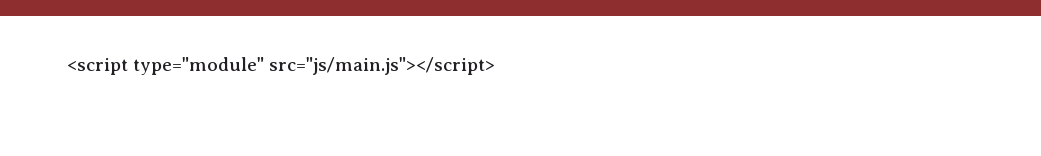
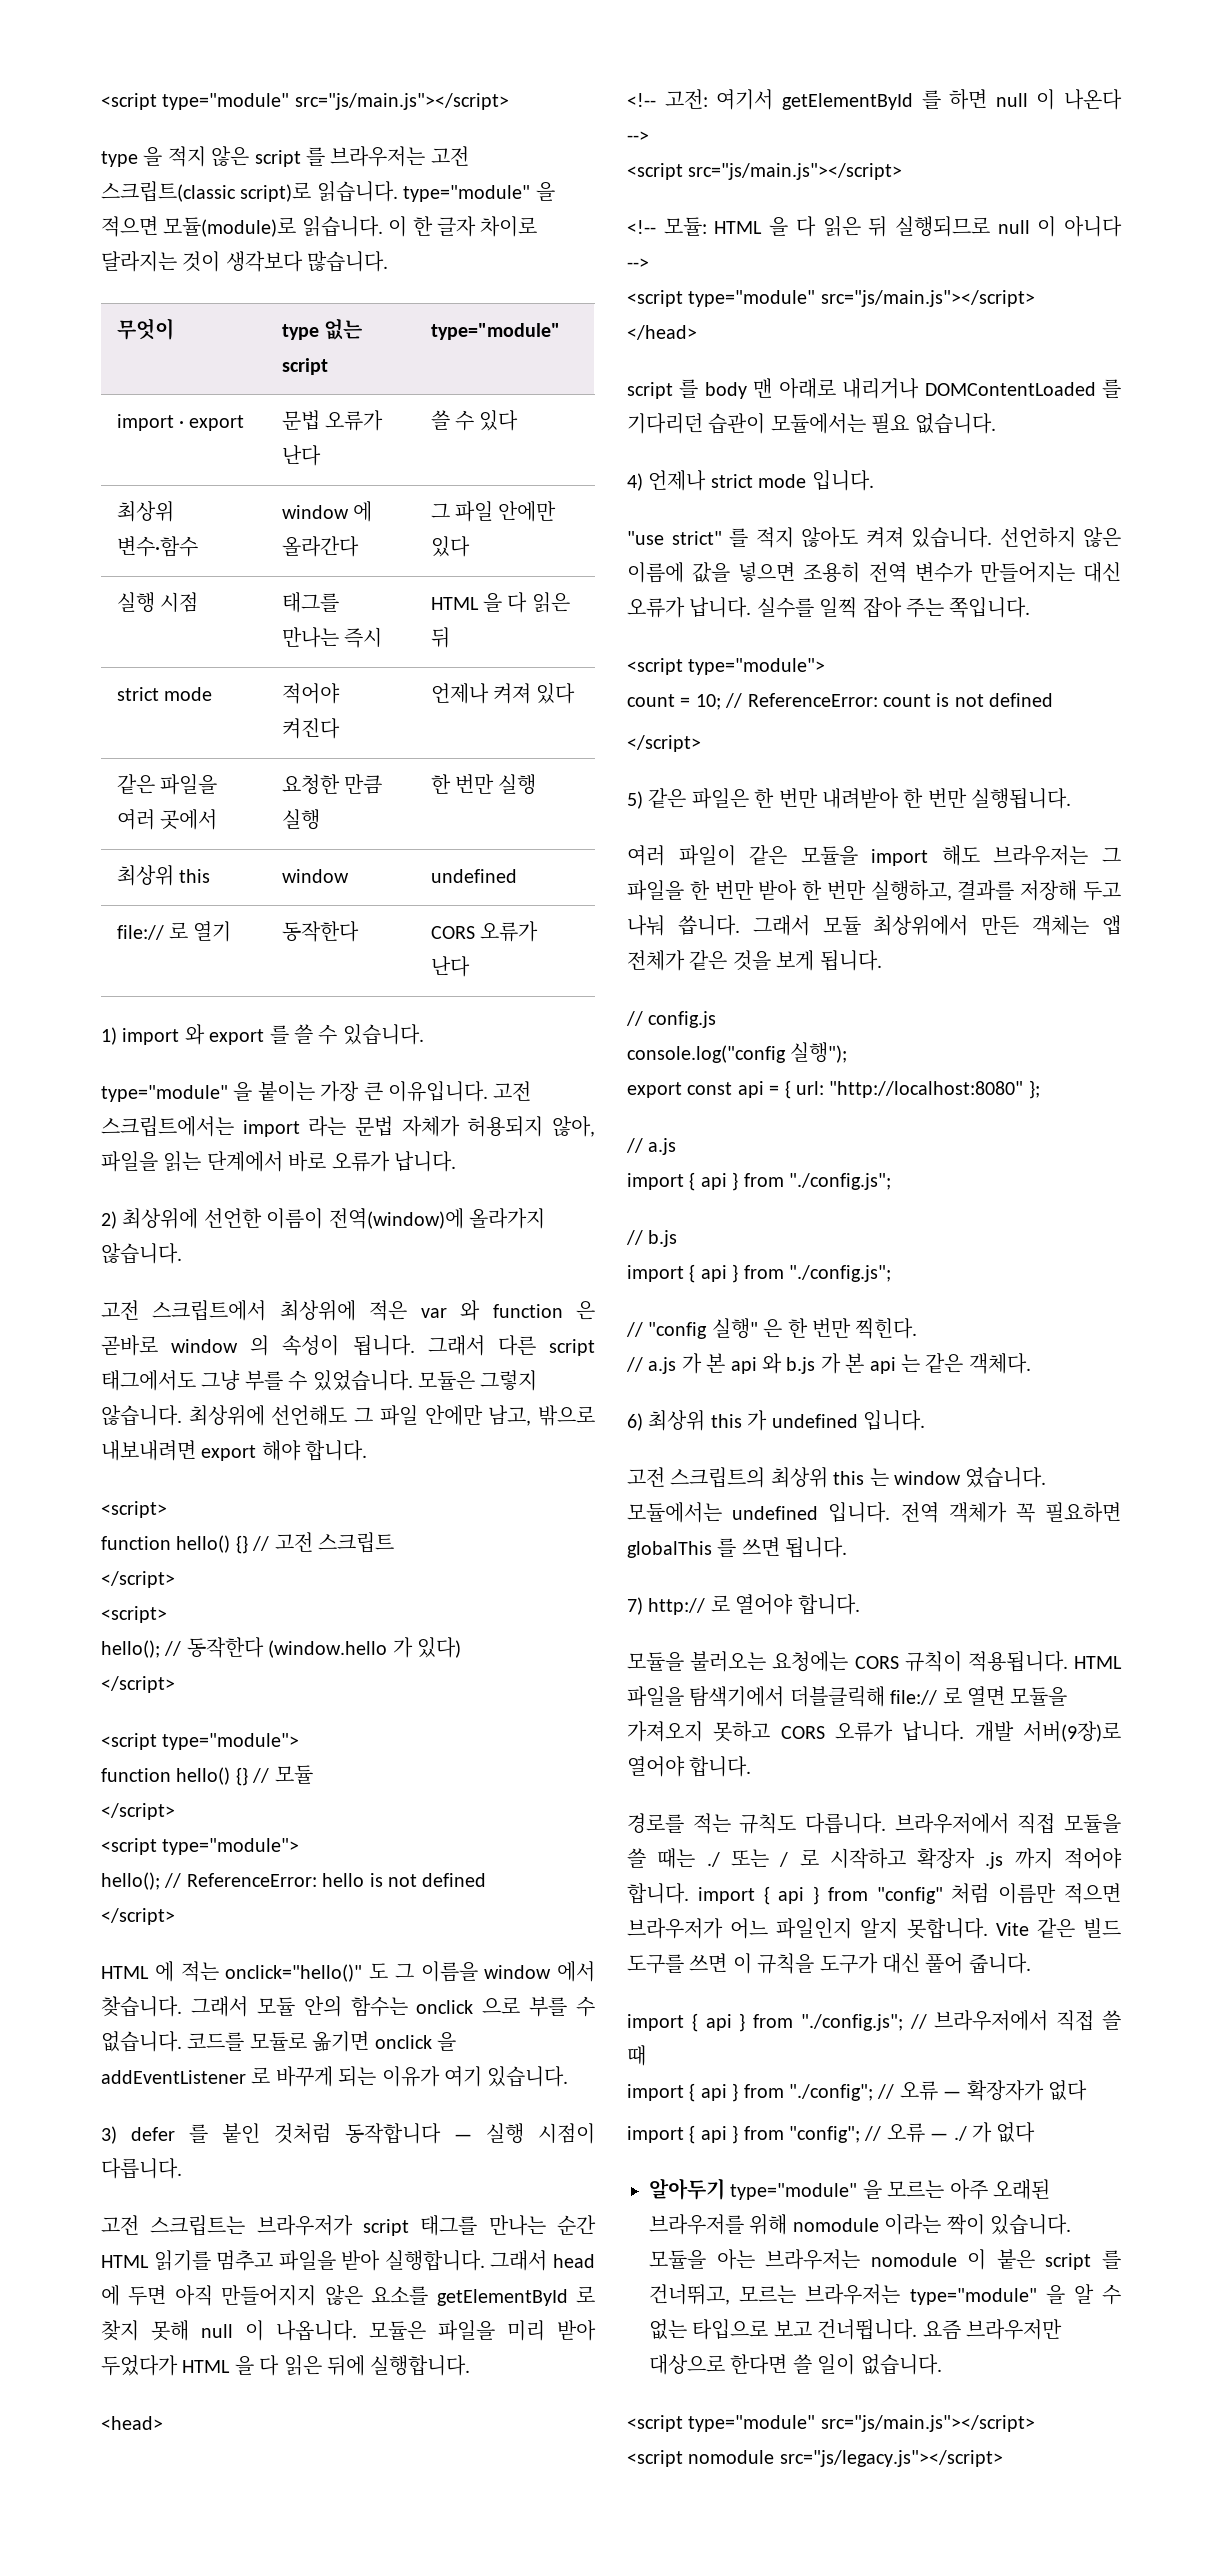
[67,57,496,75] <script type="module" src="js/main.js"></script> -> [101,93,509,110] [101,146,469,167] [101,181,555,202] [101,216,538,237] [101,251,389,272] [116,318,174,340] [281,319,363,340] [281,358,328,375] [430,323,560,340] [116,414,245,431] [281,410,384,431] [281,445,321,466] [430,410,519,431] [116,501,174,522] [116,536,198,557] [281,501,373,522] [281,536,359,557] [430,501,557,522] [430,536,470,557] [116,592,199,613] [281,592,339,613] [281,627,383,648] [430,592,570,613] [430,627,450,648] [116,687,213,701] [281,683,340,704] [281,718,340,739] [430,683,576,704] [116,774,218,795] [116,809,218,830] [281,774,383,795] [281,809,320,830] [430,774,537,795] [116,865,211,886] [281,869,349,883] [430,869,517,883] [116,921,232,942] [281,921,359,942] [430,921,539,942] [430,956,470,977] [101,1024,424,1045] [101,1081,532,1102] [101,1116,596,1137] [101,1151,456,1172] [101,1208,545,1229] [101,1243,182,1264] [101,1300,595,1321] [101,1335,595,1356] [101,1370,538,1391] [101,1405,595,1426] [101,1440,368,1461] [101,1501,167,1518] [101,1532,394,1554] [101,1571,175,1588] [101,1606,167,1623] [101,1637,461,1658] [101,1676,175,1693] [101,1733,300,1750] [101,1765,313,1786] [101,1803,175,1820] [101,1838,300,1855] [101,1872,487,1890] [101,1908,175,1925] [101,1961,595,1982] [101,1996,595,2017] [101,2031,456,2052] [101,2066,569,2087] [101,2123,595,2144] [101,2158,182,2179] [101,2215,596,2236] [101,2250,595,2271] [101,2285,595,2306] [101,2320,596,2341] [101,2355,471,2376] [101,2416,163,2430] [627,89,1122,110] [627,131,649,142] [627,163,903,180] [627,216,1122,237] [627,258,649,269] [627,290,1035,307] [627,325,697,340] [627,378,1121,399] [627,413,996,434] [627,470,874,491] [627,527,1121,548] [627,562,1121,583] [627,597,1031,618] [627,658,826,675] [627,693,1054,710] [627,735,701,752] [627,788,1072,809] [627,845,1121,866] [627,880,1121,901] [627,915,1121,936] [627,950,882,971] [626,1011,717,1028] [627,1042,848,1063] [627,1080,1040,1099] [626,1138,677,1155] [627,1172,891,1191] [626,1230,678,1247] [627,1264,891,1283] [626,1318,918,1339] [626,1353,1031,1374] [627,1410,925,1431] [627,1467,1047,1488] [627,1502,1121,1523] [627,1537,848,1558] [627,1594,860,1615] [627,1651,1122,1672] [627,1686,1068,1707] [627,1721,1121,1742] [627,1756,752,1777] [627,1813,1121,1834] [627,1848,1122,1869] [627,1883,1121,1905] [627,1918,1121,1939] [627,1953,1031,1974] [627,2010,1121,2032] [627,2045,646,2066] [627,2080,1087,2102] [627,2122,1036,2144] [649,2178,1050,2200] [649,2214,1071,2235] [649,2249,1121,2270] [649,2284,1121,2305] [649,2319,1062,2340] [649,2354,942,2375] [627,2415,1035,2432] [627,2450,1003,2467] <script type="module" src="js/main.js"></script> // type 을 적지 않은 script 를 브라우저는 고전 스크립트(classic script)로 읽습니다. type="module" 을 적으면 모듈(module)로 읽습니다. 이 한 글자 차이로 달라지는 것이 생각보다 많습니다. // 무엇이 | type 없는 script | type="module" // import · export | 문법 오류가 난다 | 쓸 수 있다 // 최상위 변수·함수 | window 에 올라간다 | 그 파일 안에만 있다 // 실행 시점 | 태그를 만나는 즉시 | HTML 을 다 읽은 뒤 // strict mode | 적어야 켜진다 | 언제나 켜져 있다 // 같은 파일을 여러 곳에서 | 요청한 만큼 실행 | 한 번만 실행 // 최상위 this | window | undefined // file:// 로 열기 | 동작한다 | CORS 오류가 난다 // 1) import 와 export 를 쓸 수 있습니다. // type="module" 을 붙이는 가장 큰 이유입니다. 고전 스크립트에서는 import 라는 문법 자체가 허용되지 않아, 파일을 읽는 단계에서 바로 오류가 납니다. // 2) 최상위에 선언한 이름이 전역(window)에 올라가지 않습니다. // 고전 스크립트에서 최상위에 적은 var 와 function 은 곧바로 window 의 속성이 됩니다. 그래서 다른 script 태그에서도 그냥 부를 수 있었습니다. 모듈은 그렇지 않습니다. 최상위에 선언해도 그 파일 안에만 남고, 밖으로 내보내려면 export 해야 합니다. // <script> // function hello() {} // 고전 스크립트 // </script> // <script> // hello(); // 동작한다 (window.hello 가 있다) // </script> // <script type="module"> // function hello() {} // 모듈 // </script> // <script type="module"> // hello(); // ReferenceError: hello is not defined // </script> // HTML 에 적는 onclick="hello()" 도 그 이름을 window 에서 찾습니다. 그래서 모듈 안의 함수는 onclick 으로 부를 수 없습니다. 코드를 모듈로 옮기면 onclick 을 addEventListener 로 바꾸게 되는 이유가 여기 있습니다. // 3) defer 를 붙인 것처럼 동작합니다 — 실행 시점이 다릅니다. // 고전 스크립트는 브라우저가 script 태그를 만나는 순간 HTML 읽기를 멈추고 파일을 받아 실행합니다. 그래서 head 에 두면 아직 만들어지지 않은 요소를 getElementById 로 찾지 못해 null 이 나옵니다. 모듈은 파일을 미리 받아 두었다가 HTML 을 다 읽은 뒤에 실행합니다. // <head> // <!-- 고전: 여기서 getElementById 를 하면 null 이 나온다 --> // <script src="js/main.js"></script> // <!-- 모듈: HTML 을 다 읽은 뒤 실행되므로 null 이 아니다 --> // <script type="module" src="js/main.js"></script> // </head> // script 를 body 맨 아래로 내리거나 DOMContentLoaded 를 기다리던 습관이 모듈에서는 필요 없습니다. // 4) 언제나 strict mode 입니다. // "use strict" 를 적지 않아도 켜져 있습니다. 선언하지 않은 이름에 값을 넣으면 조용히 전역 변수가 만들어지는 대신 오류가 납니다. 실수를 일찍 잡아 주는 쪽입니다. // <script type="module"> // count = 10; // ReferenceError: count is not defined // </script> // 5) 같은 파일은 한 번만 내려받아 한 번만 실행됩니다. // 여러 파일이 같은 모듈을 import 해도 브라우저는 그 파일을 한 번만 받아 한 번만 실행하고, 결과를 저장해 두고 나눠 씁니다. 그래서 모듈 최상위에서 만든 객체는 앱 전체가 같은 것을 보게 됩니다. // // config.js // console.log("config 실행"); // export const api = { url: "http://localhost:8080" }; // // a.js // import { api } from "./config.js"; // // b.js // import { api } from "./config.js"; // // "config 실행" 은 한 번만 찍힌다. // // a.js 가 본 api 와 b.js 가 본 api 는 같은 객체다. // 6) 최상위 this 가 undefined 입니다. // 고전 스크립트의 최상위 this 는 window 였습니다. 모듈에서는 undefined 입니다. 전역 객체가 꼭 필요하면 globalThis 를 쓰면 됩니다. // 7) http:// 로 열어야 합니다. // 모듈을 불러오는 요청에는 CORS 규칙이 적용됩니다. HTML 파일을 탐색기에서 더블클릭해 file:// 로 열면 모듈을 가져오지 못하고 CORS 오류가 납니다. 개발 서버(9장)로 열어야 합니다. // 경로를 적는 규칙도 다릅니다. 브라우저에서 직접 모듈을 쓸 때는 ./ 또는 / 로 시작하고 확장자 .js 까지 적어야 합니다. import { api } from "config" 처럼 이름만 적으면 브라우저가 어느 파일인지 알지 못합니다. Vite 같은 빌드 도구를 쓰면 이 규칙을 도구가 대신 풀어 줍니다. // import { api } from "./config.js"; // 브라우저에서 직접 쓸 때 // import { api } from "./config"; // 오류 — 확장자가 없다 // import { api } from "config"; // 오류 — ./ 가 없다 // 알아두기 type="module" 을 모르는 아주 오래된 브라우저를 위해 nomodule 이라는 짝이 있습니다. 모듈을 아는 브라우저는 nomodule 이 붙은 script 를 건너뛰고, 모르는 브라우저는 type="module" 을 알 수 없는 타입으로 보고 건너뜁니다. 요즘 브라우저만 대상으로 한다면 쓸 일이 없습니다. // <script type="module" src="js/main.js"></script> // <script nomodule src="js/legacy.js"></script>

